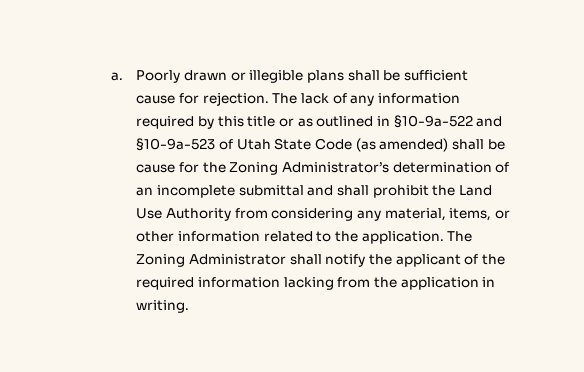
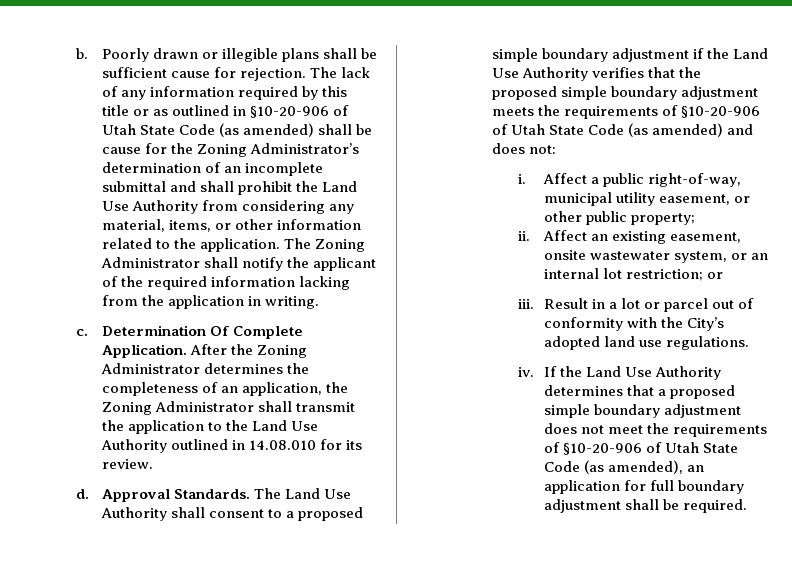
[110,72,123,81] a. -> [75,48,88,59] b.
[393,115,503,128] [136,138,216,151] §10-9a-522 and §10-9a-523 -> [249,106,329,118] §10-20-906
(190, 306) none -> [75,325,303,339] [101,344,307,358] [100,363,309,374] [101,382,348,396] [101,401,355,415] [101,420,318,434] [100,439,362,453] [101,459,153,469] [75,488,351,502] [100,507,363,521] [491,48,768,62] [491,67,701,81] [491,86,758,100] [491,105,760,119] [491,123,754,137] [491,143,556,154] [517,173,741,187] [543,192,750,206] [543,211,695,225] [517,230,741,244] [543,250,768,263] [543,268,723,281] [517,298,754,312] [543,317,724,331] [543,336,749,350] [517,366,721,380] [543,385,735,399] [543,404,741,418] [543,423,767,437] [543,442,738,455] [543,460,704,474] [543,480,744,494] [543,499,747,513] // c. Determination Of Complete Application. After the Zoning Administrator determines the completeness of an application, the Zoning Administrator shall transmit the application to the Land Use Authority outlined in 14.08.010 for its review. // d. Approval Standards. The Land Use Authority shall consent to a proposed simple boundary adjustment if the Land Use Authority verifies that the proposed simple boundary adjustment meets the requirements of §10-20-906 of Utah State Code (as amended) and does not: // i. Affect a public right-of-way, municipal utility easement, or other public property; // ii. Affect an existing easement, onsite wastewater system, or an internal lot restriction; or // iii. Result in a lot or parcel out of conformity with the City’s adopted land use regulations. // iv. If the Land Use Authority determines that a proposed simple boundary adjustment does not meet the requirements of §10-20-906 of Utah State Code (as amended), an application for full boundary adjustment shall be required.

